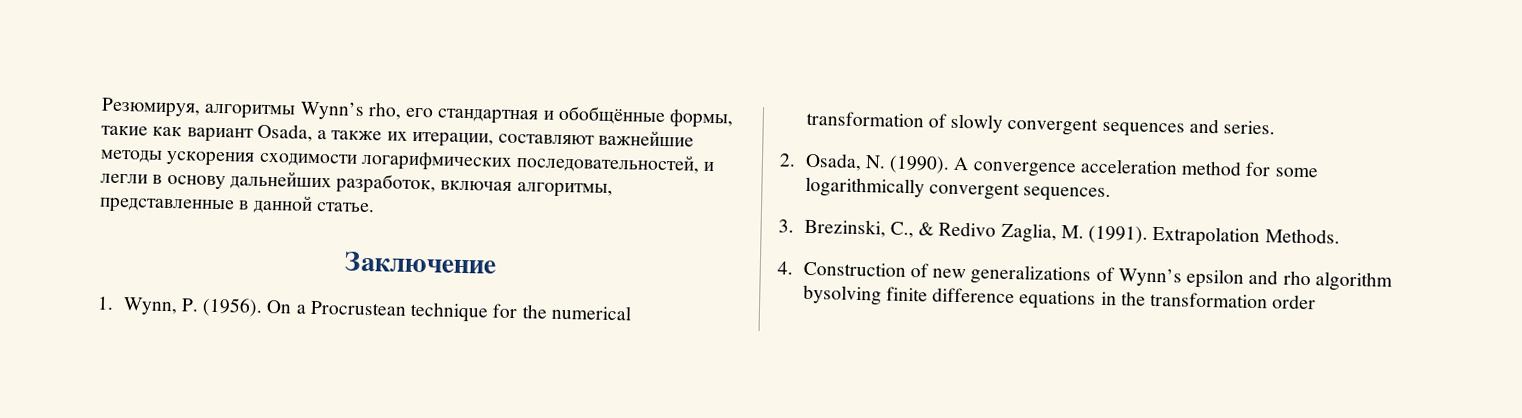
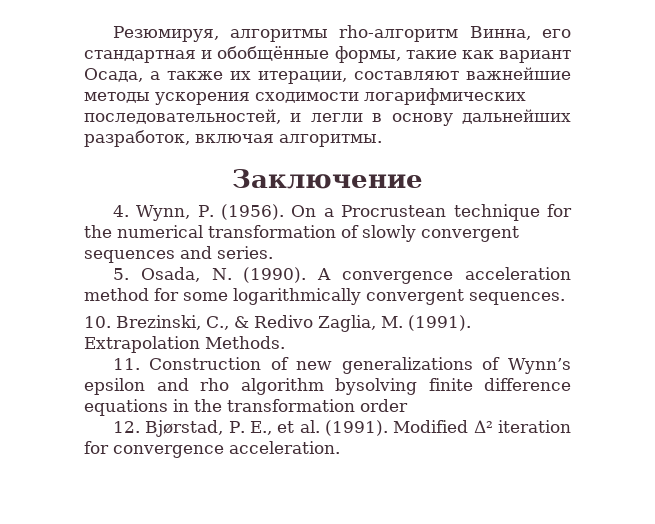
[299,101,402,120] Wynn’s rho, -> [339,25,531,42] rho-алгоритм Винна,
[256,123,313,142] Osada, -> [84,68,143,82] Осада,
[516,182,613,198] [99,194,375,215] алгоритмы, представленные в данной статье. -> [279,134,382,147] алгоритмы.
[97,296,114,310] 1. -> [112,205,129,217] 4.
[779,153,796,167] 2. -> [112,268,129,280] 5.
[778,219,794,233] 3. -> [84,316,111,328] 10.
[777,261,793,275] 4. -> [112,358,140,370] 11.
(1317, 302) none -> [112,420,571,437] [84,441,340,458] // 12. Bjørstad, P. E., et al. (1991). Modified Δ² iteration for convergence acceleration.

